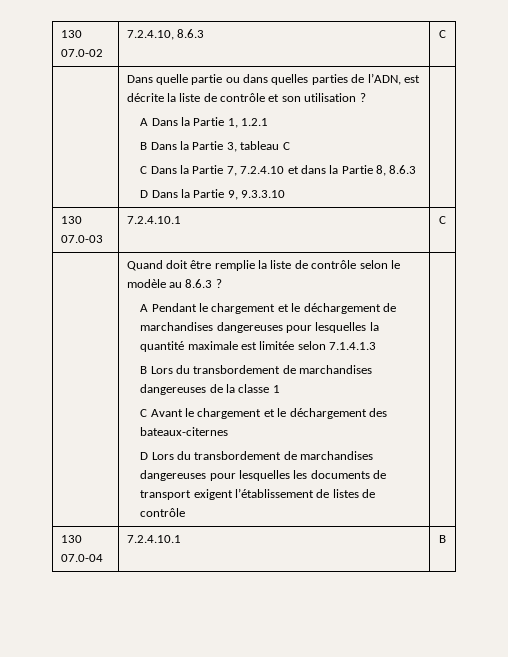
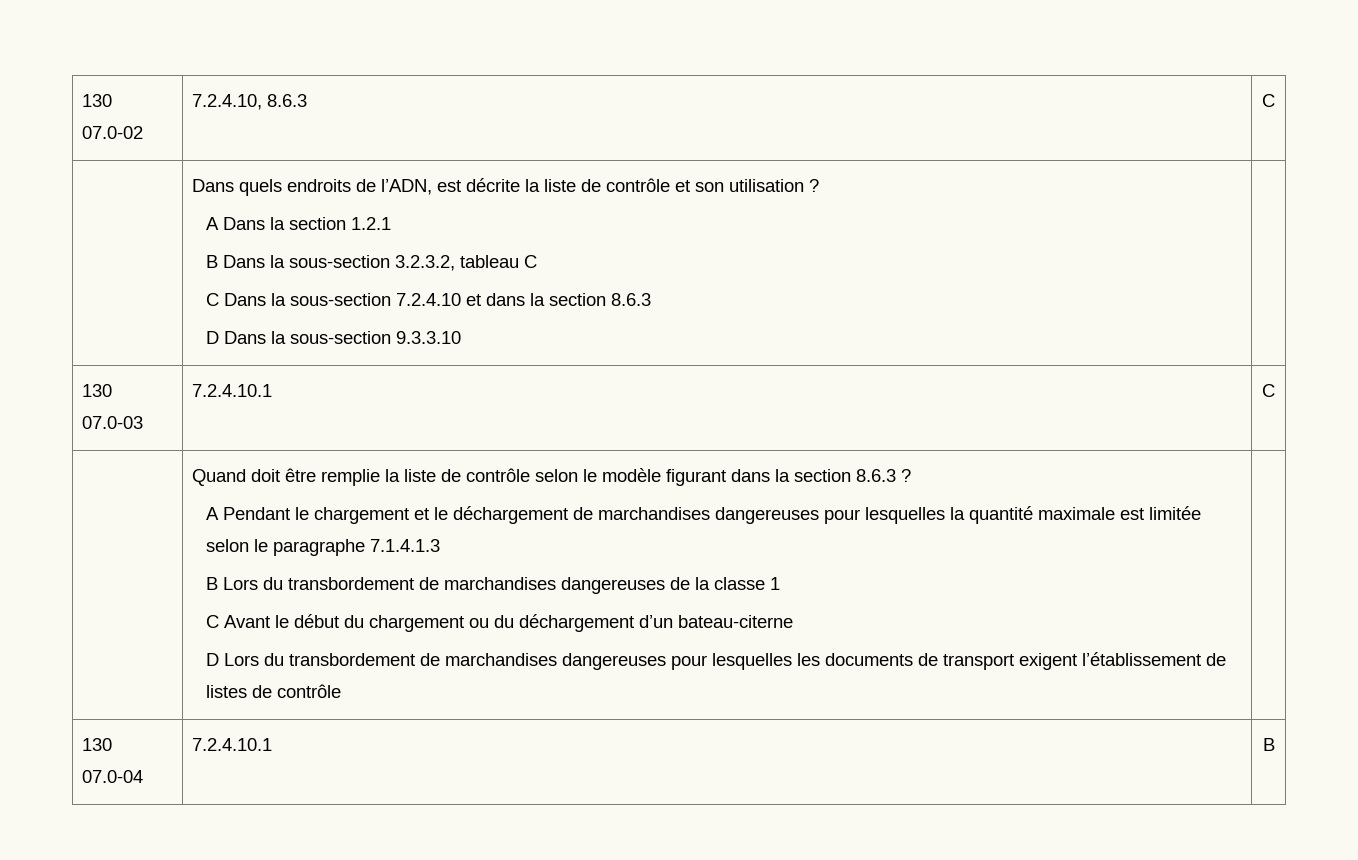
[155,74,348,85] quelle partie ou dans quelles parties -> [238,179,351,196] quels endroits
[193,117,238,128] Partie 1, -> [288,217,346,230] section
[192,141,237,152] Partie 3, -> [288,255,455,271] sous-section 3.2.3.2,
[192,165,237,176] Partie 7, -> [289,293,391,306] sous-section
[341,165,387,176] Partie 8, -> [548,293,606,306] section
[193,189,238,200] Partie 9, -> [289,331,391,344] sous-section
[168,282,182,288] au -> [665,469,851,486] figurant dans la section
(326, 345) none -> [253,539,365,556] le paragraphe
[197,408,387,419] [140,427,229,436] chargement et le déchargement des bateaux-citernes -> [293,614,793,632] début du chargement ou du déchargement d’un bateau-citerne

